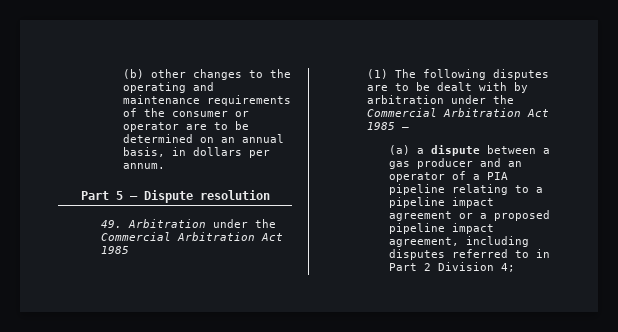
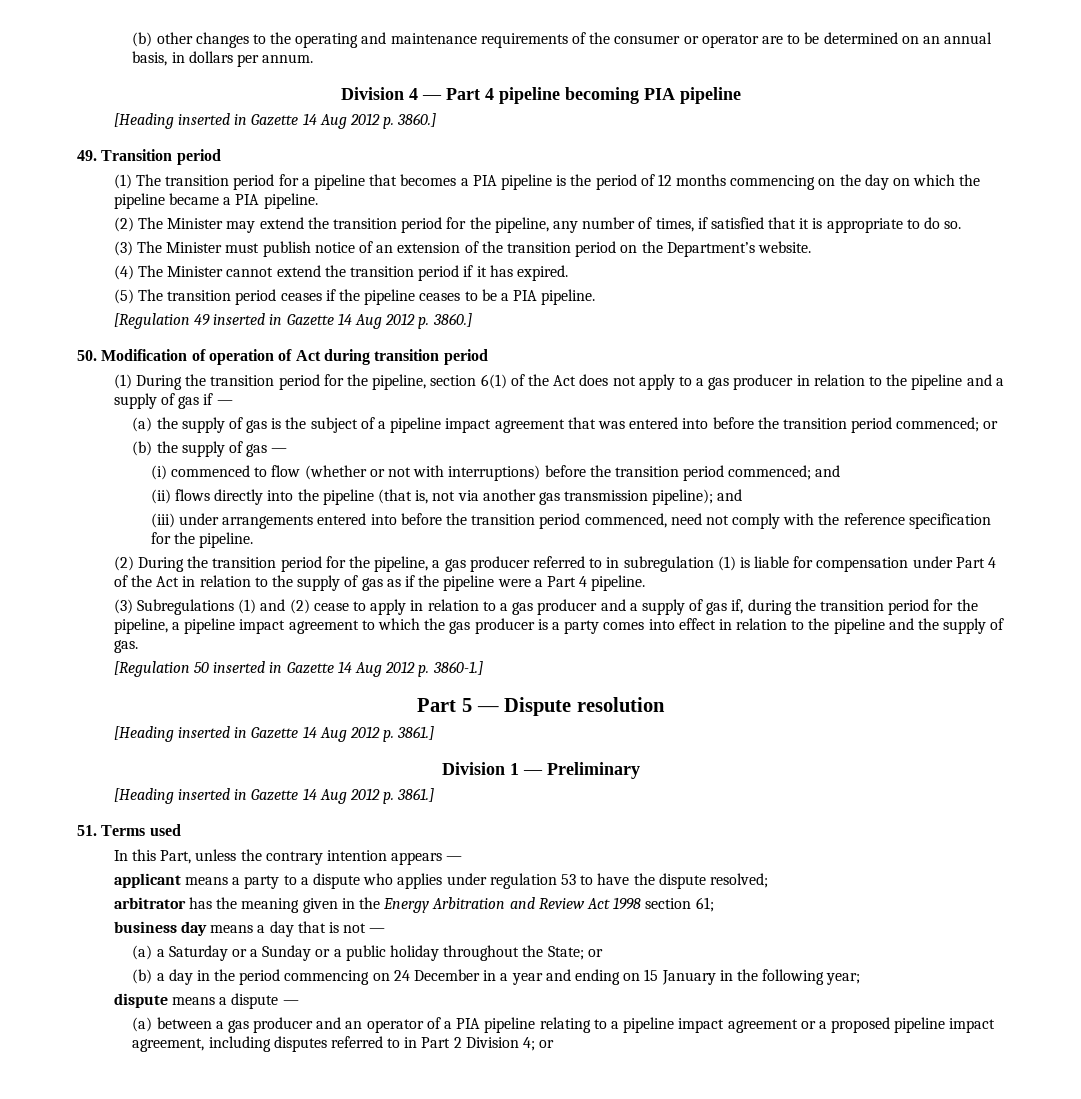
(166, 166) none -> [340,87,741,104] [113,113,437,129] [77,149,221,165] [113,174,981,190] [113,193,318,209] [113,217,962,233] [113,241,811,257] [113,265,568,281] [113,289,596,305] [113,313,472,329] [77,349,488,365] [113,374,1004,390] [113,393,233,409] [132,417,999,433] [132,441,288,457] [150,465,841,481] [150,489,743,505] [150,513,991,529] [150,532,254,548] [113,556,996,572] [113,575,646,591] [113,599,978,615] [113,618,1005,634] [113,640,138,653] [113,661,483,677] // Division 4 — Part 4 pipeline becoming PIA pipeline // [Heading inserted in Gazette 14 Aug 2012 p. 3860.] // 49. Transition period // (1) The transition period for a pipeline that becomes a PIA pipeline is the period of 12 months commencing on the day on which the pipeline became a PIA pipeline. // (2) The Minister may extend the transition period for the pipeline, any number of times, if satisfied that it is appropriate to do so. // (3) The Minister must publish notice of an extension of the transition period on the Department’s website. // (4) The Minister cannot extend the transition period if it has expired. // (5) The transition period ceases if the pipeline ceases to be a PIA pipeline. // [Regulation 49 inserted in Gazette 14 Aug 2012 p. 3860.] // 50. Modification of operation of Act during transition period // (1) During the transition period for the pipeline, section 6(1) of the Act does not apply to a gas producer in relation to the pipeline and a supply of gas if — // (a) the supply of gas is the subject of a pipeline impact agreement that was entered into before the transition period commenced; or // (b) the supply of gas — // (i) commenced to flow (whether or not with interruptions) before the transition period commenced; and // (ii) flows directly into the pipeline (that is, not via another gas transmission pipeline); and // (iii) under arrangements entered into before the transition period commenced, need not comply with the reference specification for the pipeline. // (2) During the transition period for the pipeline, a gas producer referred to in subregulation (1) is liable for compensation under Part 4 of the Act in relation to the supply of gas as if the pipeline were a Part 4 pipeline. // (3) Subregulations (1) and (2) cease to apply in relation to a gas producer and a supply of gas if, during the transition period for the pipeline, a pipeline impact agreement to which the gas producer is a party comes into effect in relation to the pipeline and the supply of gas. // [Regulation 50 inserted in Gazette 14 Aug 2012 p. 3860-1.]
[101,219,277,228] [101,232,284,241] [101,246,130,254] [367,69,550,80] [367,82,529,93] [367,95,515,104] [367,108,550,117] [367,122,410,130] [389,145,481,156] 49. Arbitration under the Commercial Arbitration Act 1985 // (1) The following disputes are to be dealt with by arbitration under the Commercial Arbitration Act 1985 — // (a) a dispute -> [113,726,435,742] [441,762,640,779] [113,788,435,804] [77,824,181,836] [113,849,463,865] [113,873,768,889] [113,897,714,913] [113,921,386,937] [132,945,603,961] [132,969,861,985] [113,993,299,1009] [132,1017,153,1032] [Heading inserted in Gazette 14 Aug 2012 p. 3861.] // Division 1 — Preliminary // [Heading inserted in Gazette 14 Aug 2012 p. 3861.] // 51. Terms used // In this Part, unless the contrary intention appears — // applicant means a party to a dispute who applies under regulation 53 to have the dispute resolved; // arbitrator has the meaning given in the Energy Arbitration and Review Act 1998 section 61; // business day means a day that is not — // (a) a Saturday or a Sunday or a public holiday throughout the State; or // (b) a day in the period commencing on 24 December in a year and ending on 15 January in the following year; // dispute means a dispute — // (a)
(516, 267) none -> [539,1040,555,1048] or

